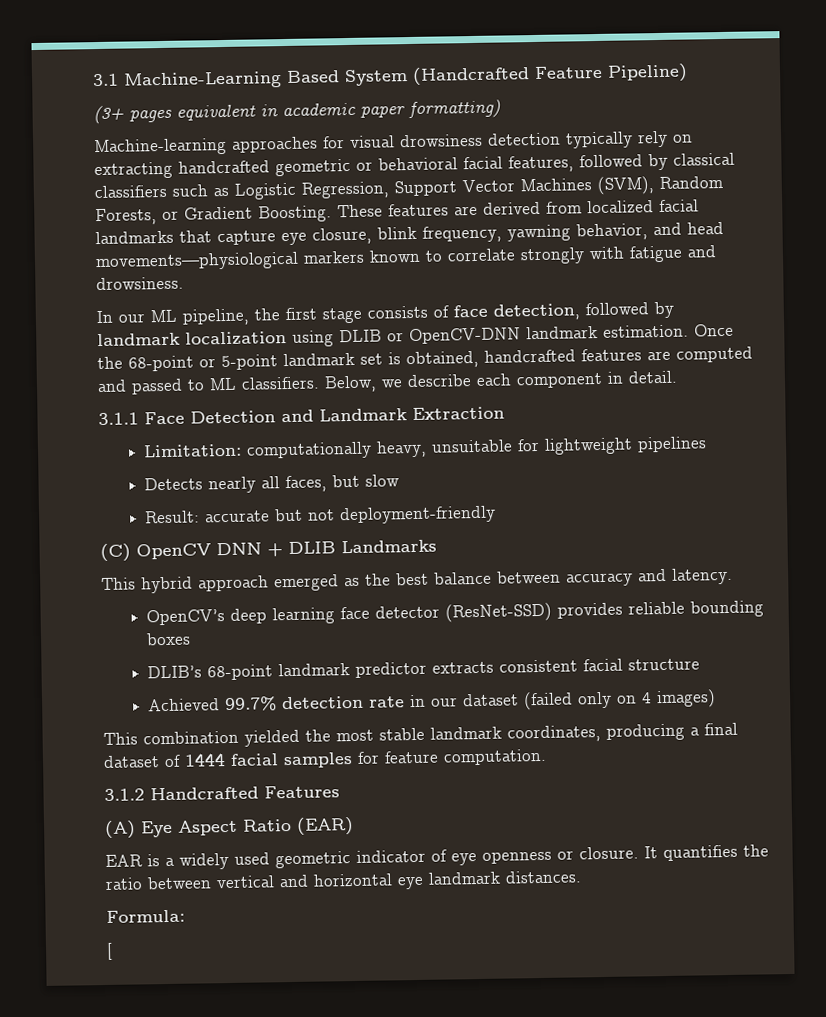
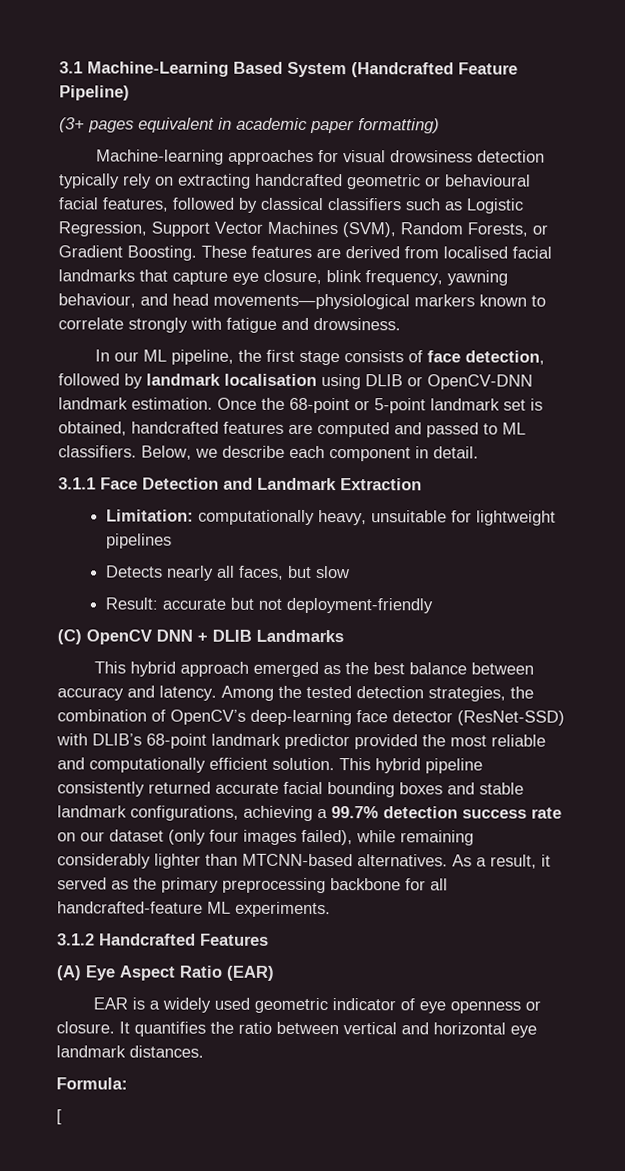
[378,157,458,171] behavioral -> [445,174,531,187] behavioural
[587,200,654,214] localized -> [443,246,508,259] localised
[576,223,648,241] behavior, -> [58,293,136,308] behaviour,
[185,331,287,346] localization -> [224,373,317,387] localisation
[146,600,765,626] [146,632,192,646] [147,658,701,681] [148,689,717,712] [103,722,738,747] [103,748,547,769] // OpenCV’s deep learning face detector (ResNet-SSD) provides reliable bounding boxes // DLIB’s 68-point landmark predictor extracts consistent facial structure // Achieved 99.7% detection rate in our dataset (failed only on 4 images) // This combination yielded the most stable landmark coordinates, producing a final dataset of 1444 facial samples for feature computation. -> [221,685,534,702] [57,709,565,726] [56,733,546,750] [57,757,483,774] [57,781,524,798] [57,805,562,822] [57,829,474,846] [57,853,551,869] [57,877,448,894] [57,901,331,918] Among the tested detection strategies, the combination of OpenCV’s deep-learning face detector (ResNet-SSD) with DLIB’s 68-point landmark predictor provided the most reliable and computationally efficient solution. This hybrid pipeline consistently returned accurate facial bounding boxes and stable landmark configurations, achieving a 99.7% detection success rate on our dataset (only four images failed), while remaining considerably lighter than MTCNN-based alternatives. As a result, it served as the primary preprocessing backbone for all handcrafted-feature ML experiments.

